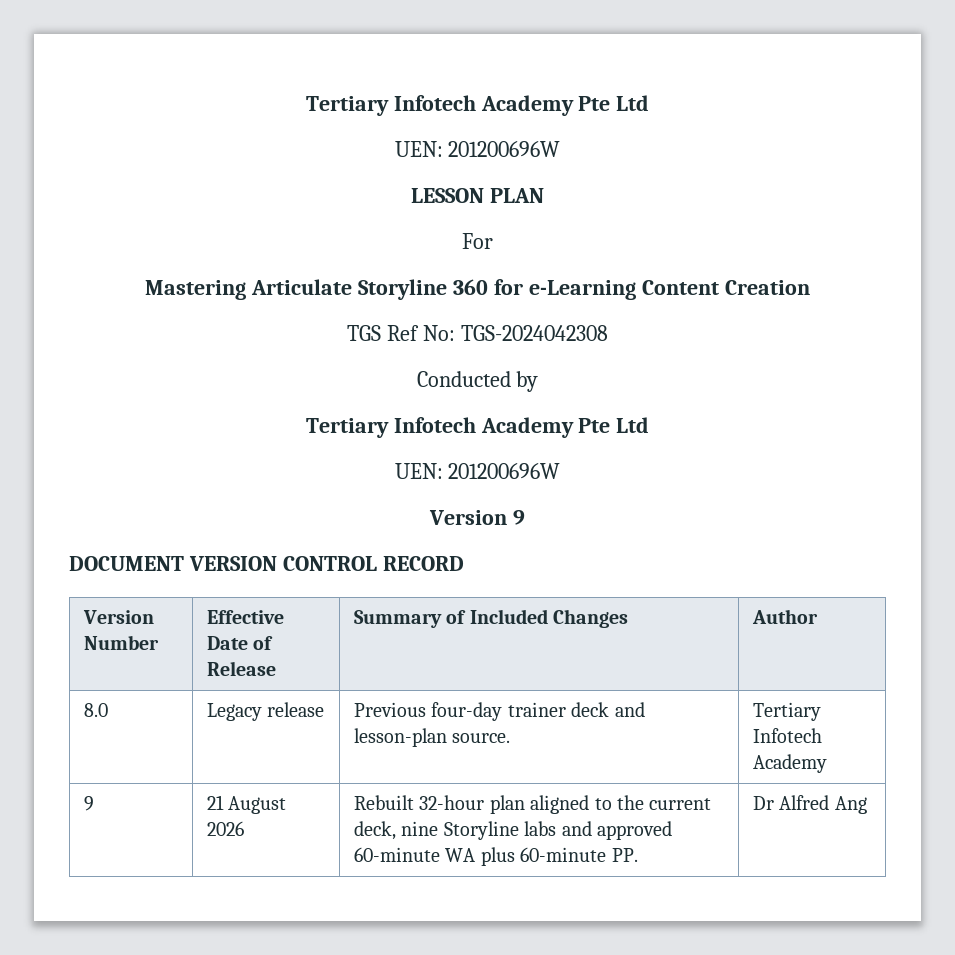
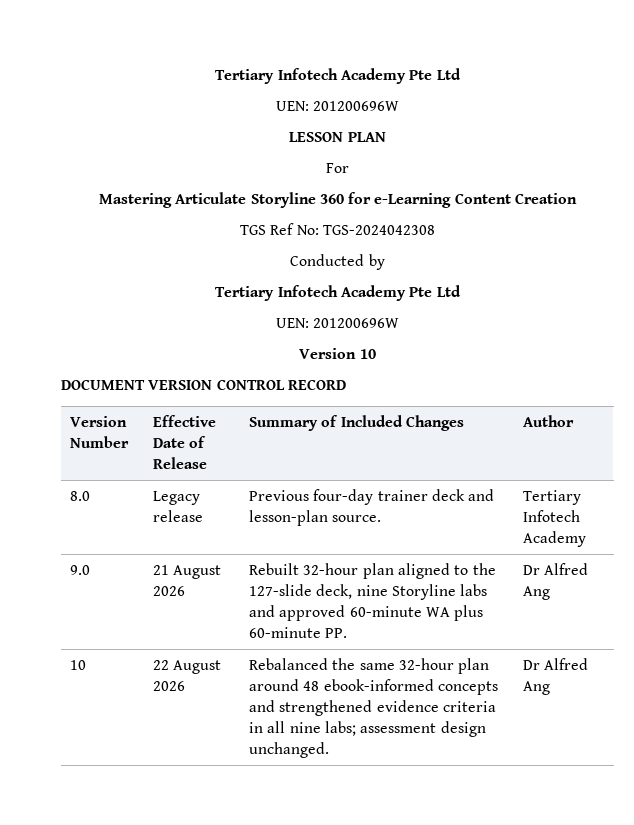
[512,510,525,525] 9 -> [359,349,376,359] 10
[84,796,95,811] 9 -> [70,565,91,575] 9.0
[649,798,712,810] current -> [249,584,313,596] 127-slide
(867, 805) none -> [70,660,87,670] [153,660,222,674] [153,681,186,691] [249,658,490,674] [249,679,499,695] [249,700,497,716] [249,721,486,737] [249,742,330,758] [523,658,589,670] [523,681,551,695] // 10 | 22 August 2026 | Rebalanced the same 32-hour plan around 48 ebook-informed concepts and strengthened evidence criteria in all nine labs; assessment design unchanged. | Dr Alfred Ang

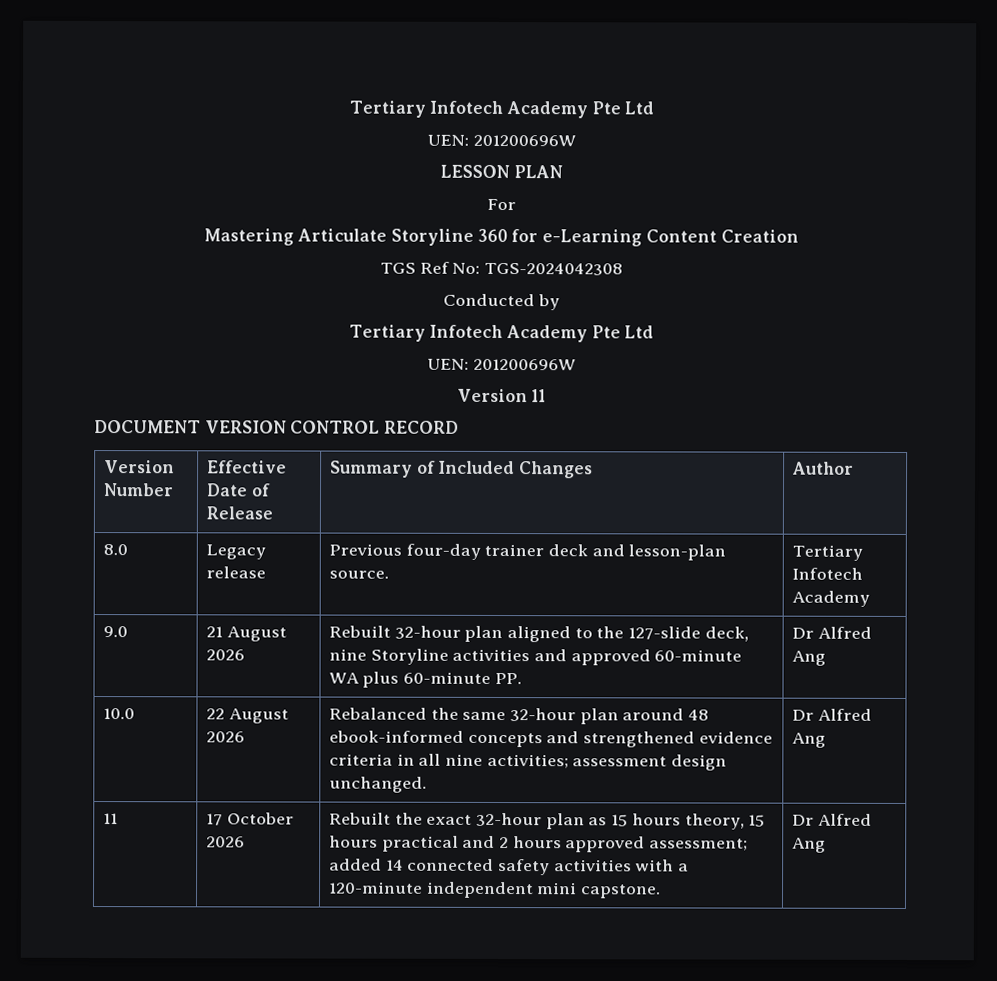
[359,349,376,359] 10 -> [531,389,547,403] 11
[460,584,488,596] labs -> [452,648,531,662] activities
[70,660,87,670] 10 -> [102,708,135,720] 10.0
[325,721,357,736] labs; -> [486,753,569,769] activities;
(551, 688) none -> [102,813,118,825] [205,812,294,826] [205,836,245,848] [328,812,766,830] [328,835,749,853] [328,858,690,876] [328,881,661,899] [791,813,872,826] [791,837,826,853] // 11 | 17 October 2026 | Rebuilt the exact 32-hour plan as 15 hours theory, 15 hours practical and 2 hours approved assessment; added 14 connected safety activities with a 120-minute independent mini capstone. | Dr Alfred Ang

